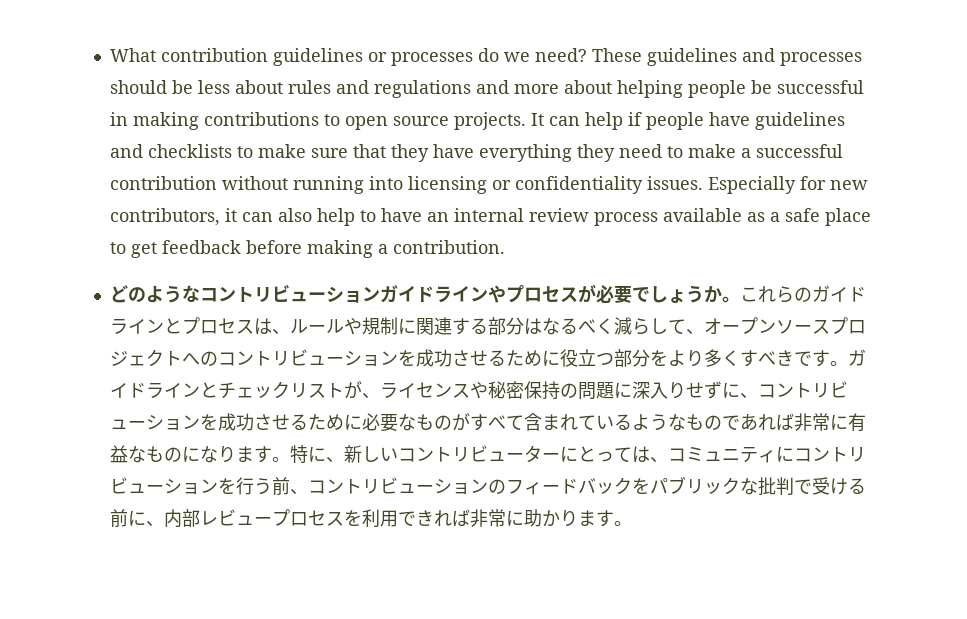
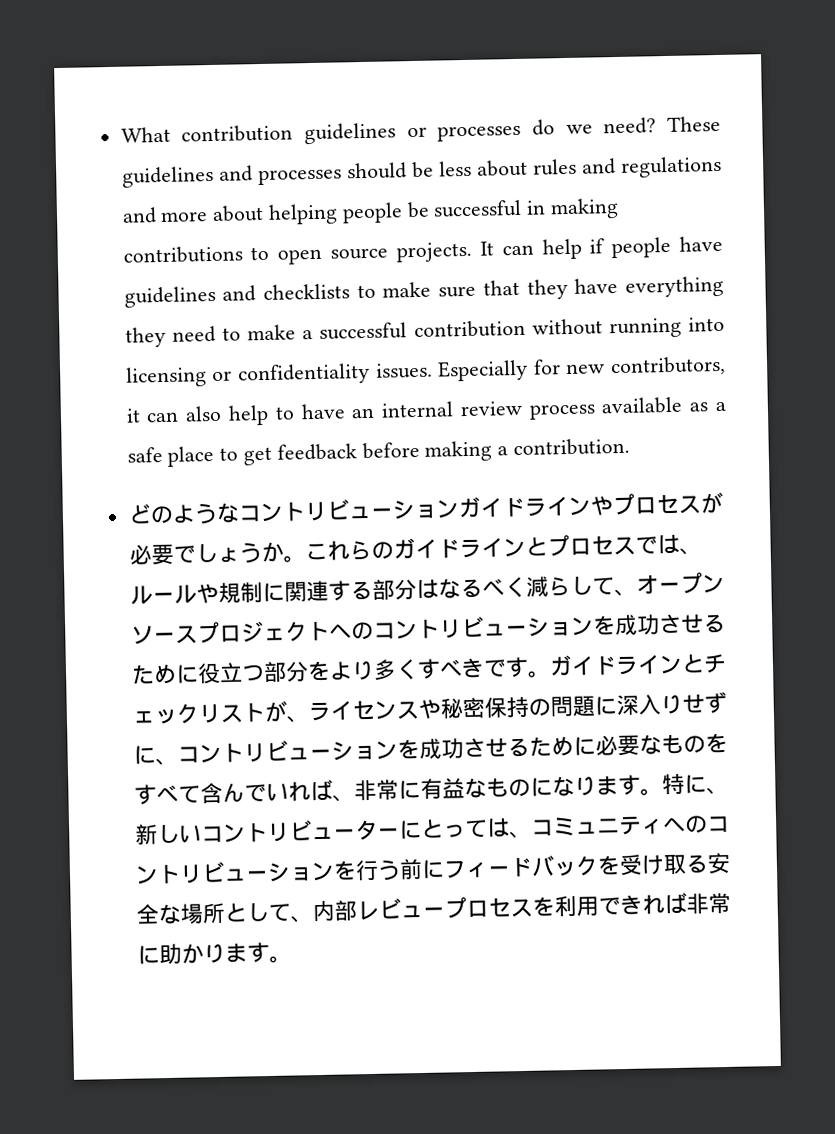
(254, 326) none -> [634,536,658,555] で
[451,413,470,431] が -> [704,732,728,754] を
[541,413,794,431] まれているようなものであれば -> [221,779,355,803] んでいれば、
[775,446,794,462] に -> [662,815,708,833] への
[289,476,866,496] [109,509,146,527] 、コントリビューションのフィードバックをパブリックな批判で受ける前に -> [420,852,731,879] [135,902,291,925] にフィードバックを受け取る安全な場所として

